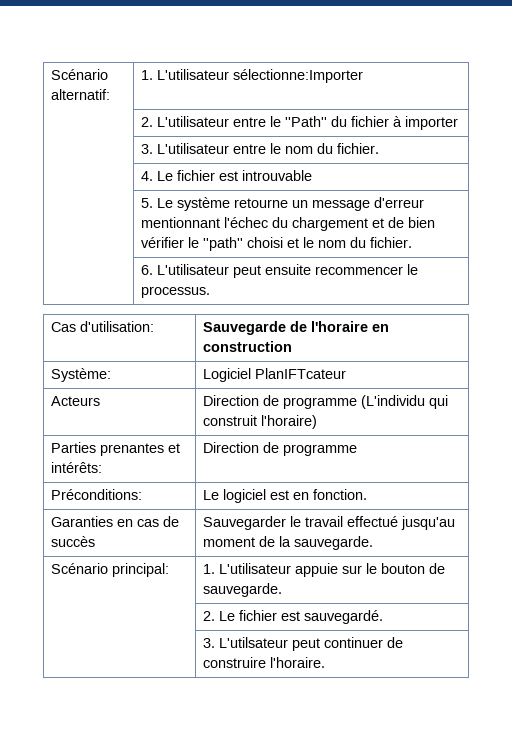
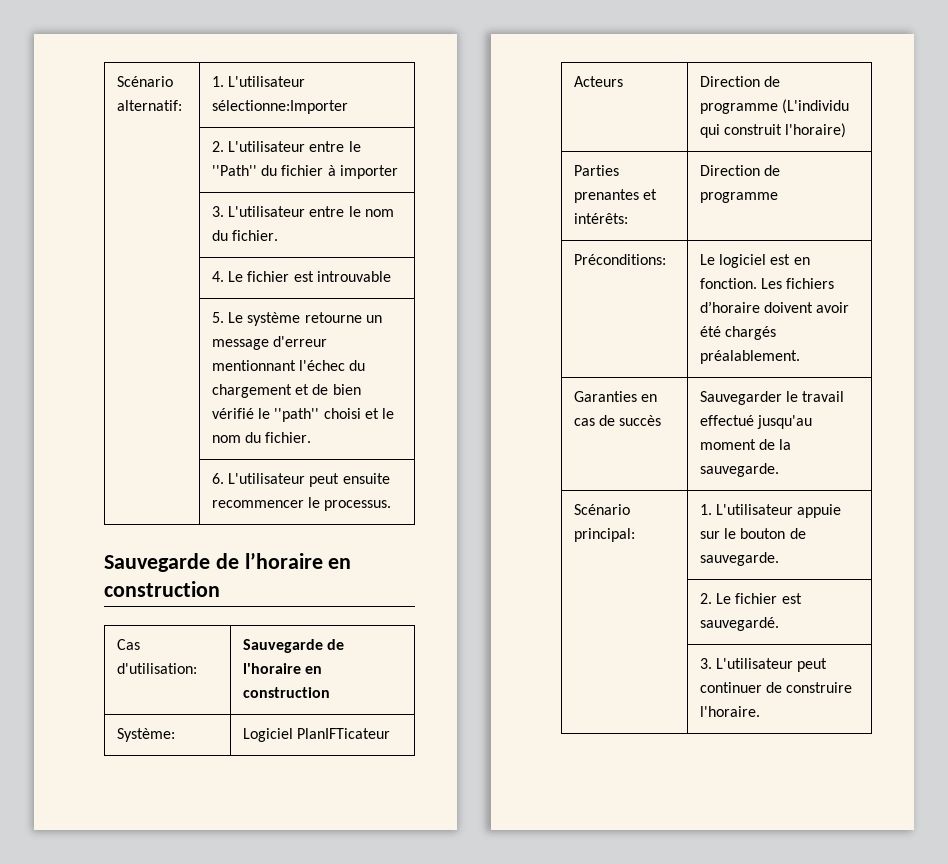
[140,237,184,248] vérifier -> [212,408,255,419] vérifié
(210, 292) none -> [104,553,352,572] [104,581,220,597] // Sauvegarde de l’horaire en construction
[254,368,346,379] PlanIFTcateur -> [297,728,391,739] PlanIFTicateur
(367, 494) none -> [761,278,835,289] [700,301,850,313] [700,326,777,340] [700,350,801,364] Les fichiers d’horaire doivent avoir été chargés préalablement.
[218,637,288,648] L'utilsateur -> [716,658,794,669] L'utilisateur

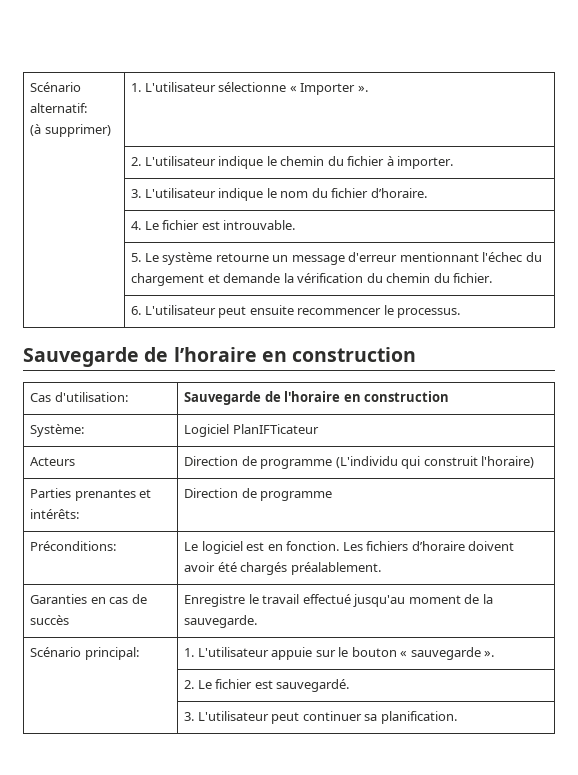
[212,76,306,87] [212,100,349,114] | 1. L'utilisateur sélectionne:Importer -> [30,124,111,137] [131,82,368,95] // (à supprimer) | 1. L'utilisateur sélectionne « Importer ».
[309,141,361,152] [212,165,258,176] entre le ''Path'' -> [218,156,325,169] indique le chemin
[339,165,398,179] [212,206,394,217] [212,230,279,241] importer // | 3. L'utilisateur entre le nom du fichier. -> [397,156,454,169] [131,188,427,201] importer. // | 3. L'utilisateur indique le nom du fichier d’horaire.
[316,271,391,282] introuvable -> [223,220,296,230] introuvable.
[312,384,361,395] [212,408,394,422] [212,435,242,443] de bien vérifié le ''path'' choisi et le nom -> [223,273,431,283] demande la vérification du chemin
[700,391,783,405] Sauvegarder -> [184,594,246,607] Enregistre
[789,528,806,539] [700,552,780,566] de sauvegarde. -> [400,647,495,660] « sauvegarde ».
[766,682,853,693] [700,706,761,717] de construire l'horaire. -> [364,711,457,724] sa planification.

